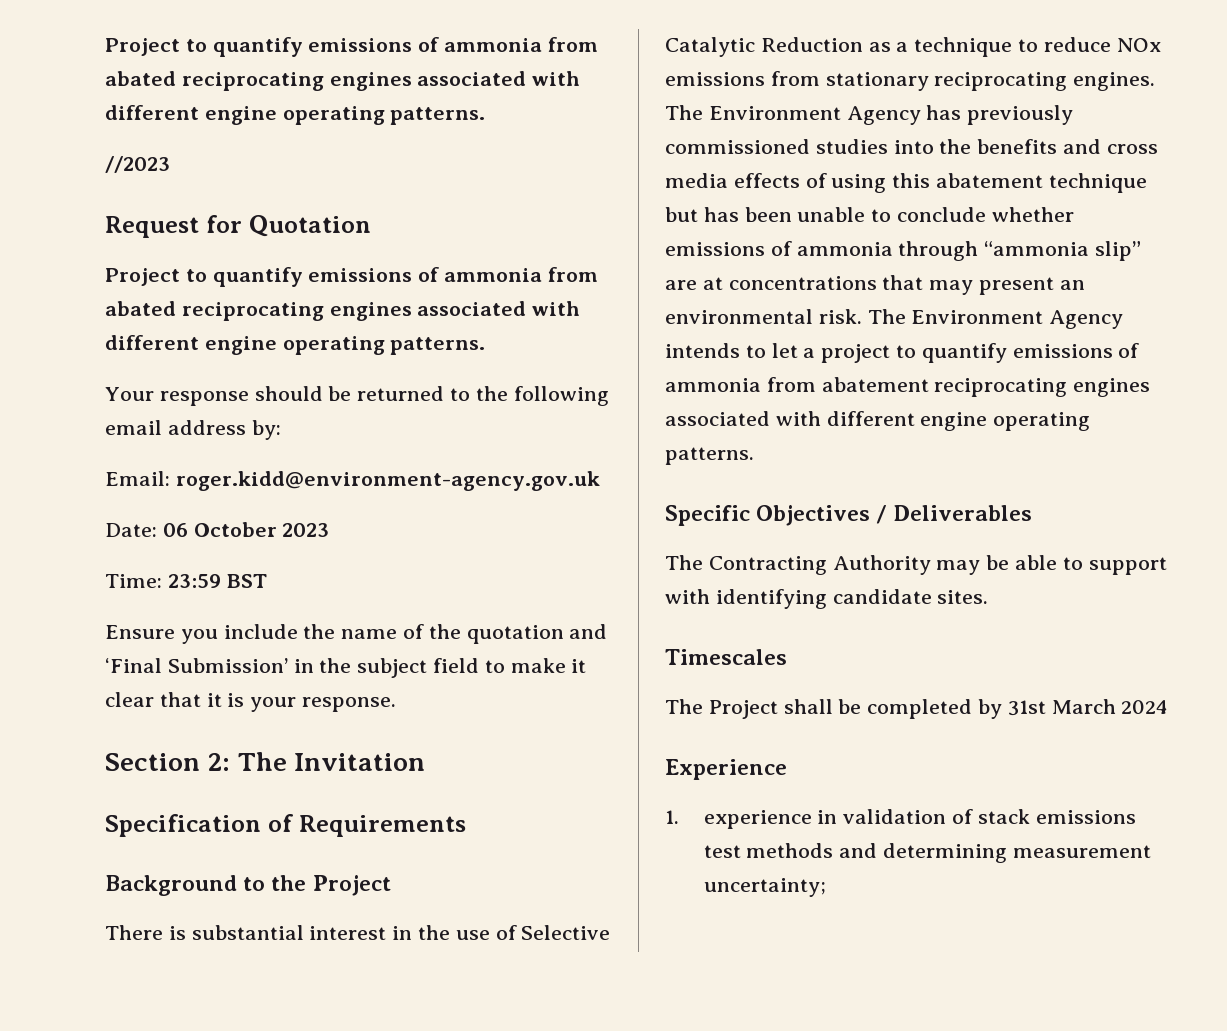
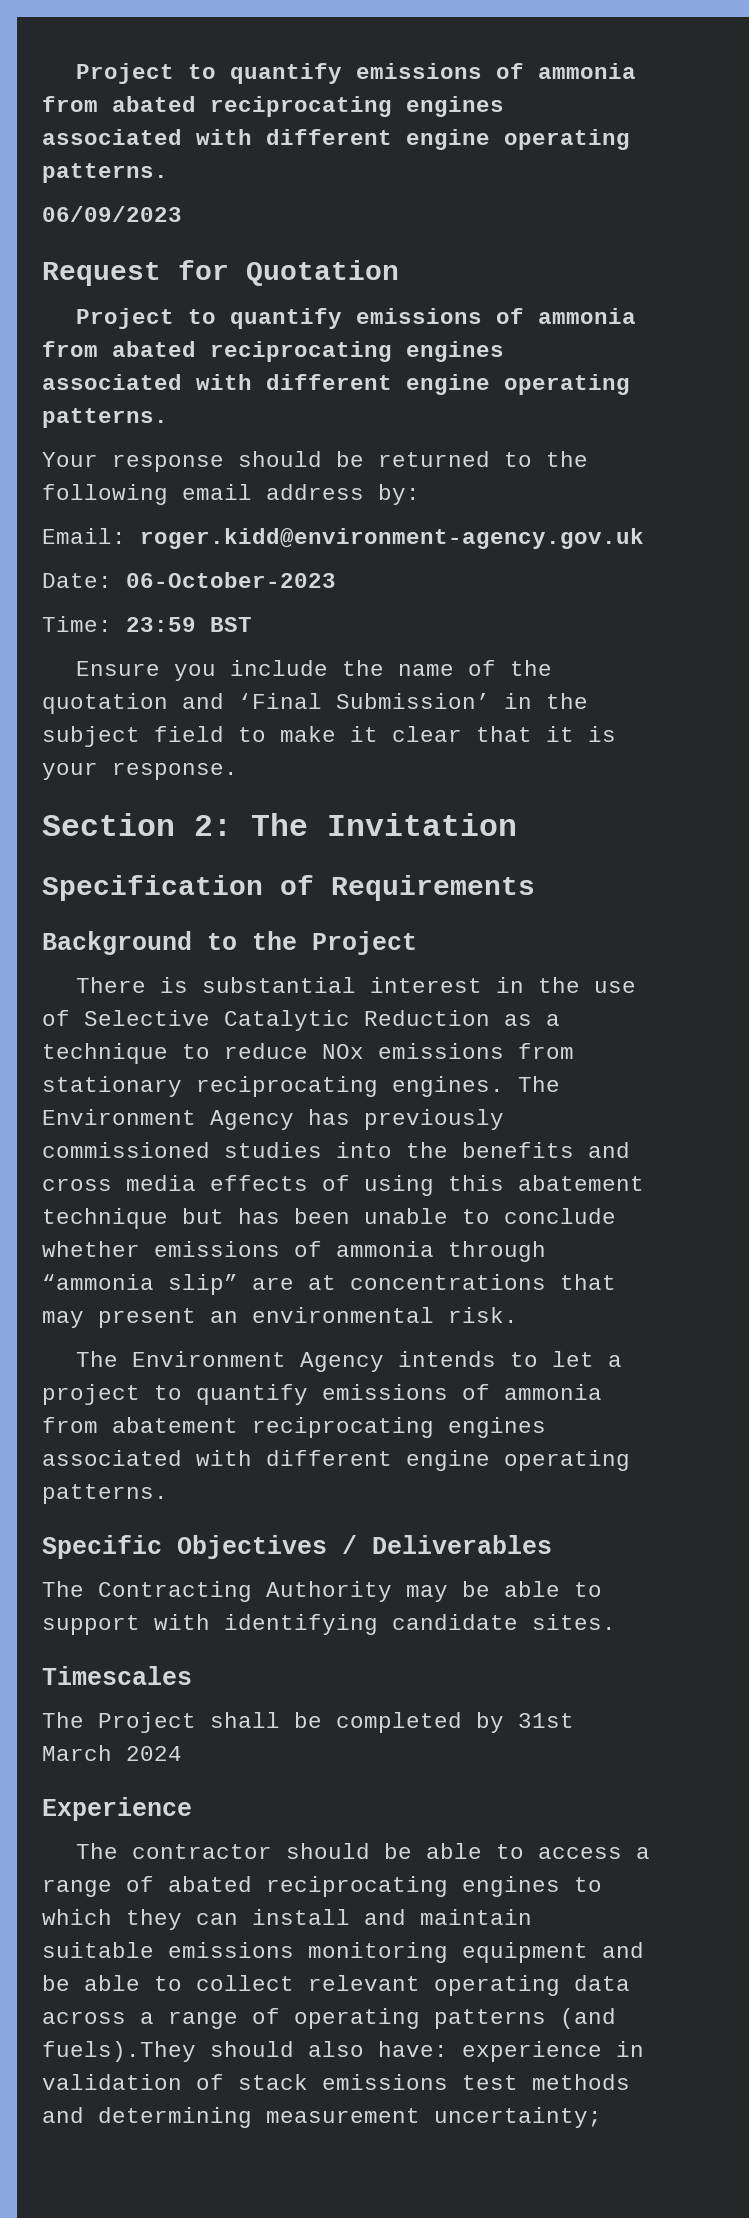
[105,156,170,173] //2023 -> [42,206,182,222] 06/09/2023
[162,522,330,537] 06 October 2023 -> [126,572,336,588] 06-October-2023
(862, 316) none -> (518, 1315) //
[665,810,679,824] 1. -> [75,1843,650,1859] [42,1876,602,1897] [42,1909,532,1930] [42,1942,644,1963] [42,1975,630,1996] [42,2008,616,2029] [42,2041,448,2062] The contractor should be able to access a range of abated reciprocating engines to which they can install and maintain suitable emissions monitoring equipment and be able to collect relevant operating data across a range of operating patterns (and fuels).They should also have:

